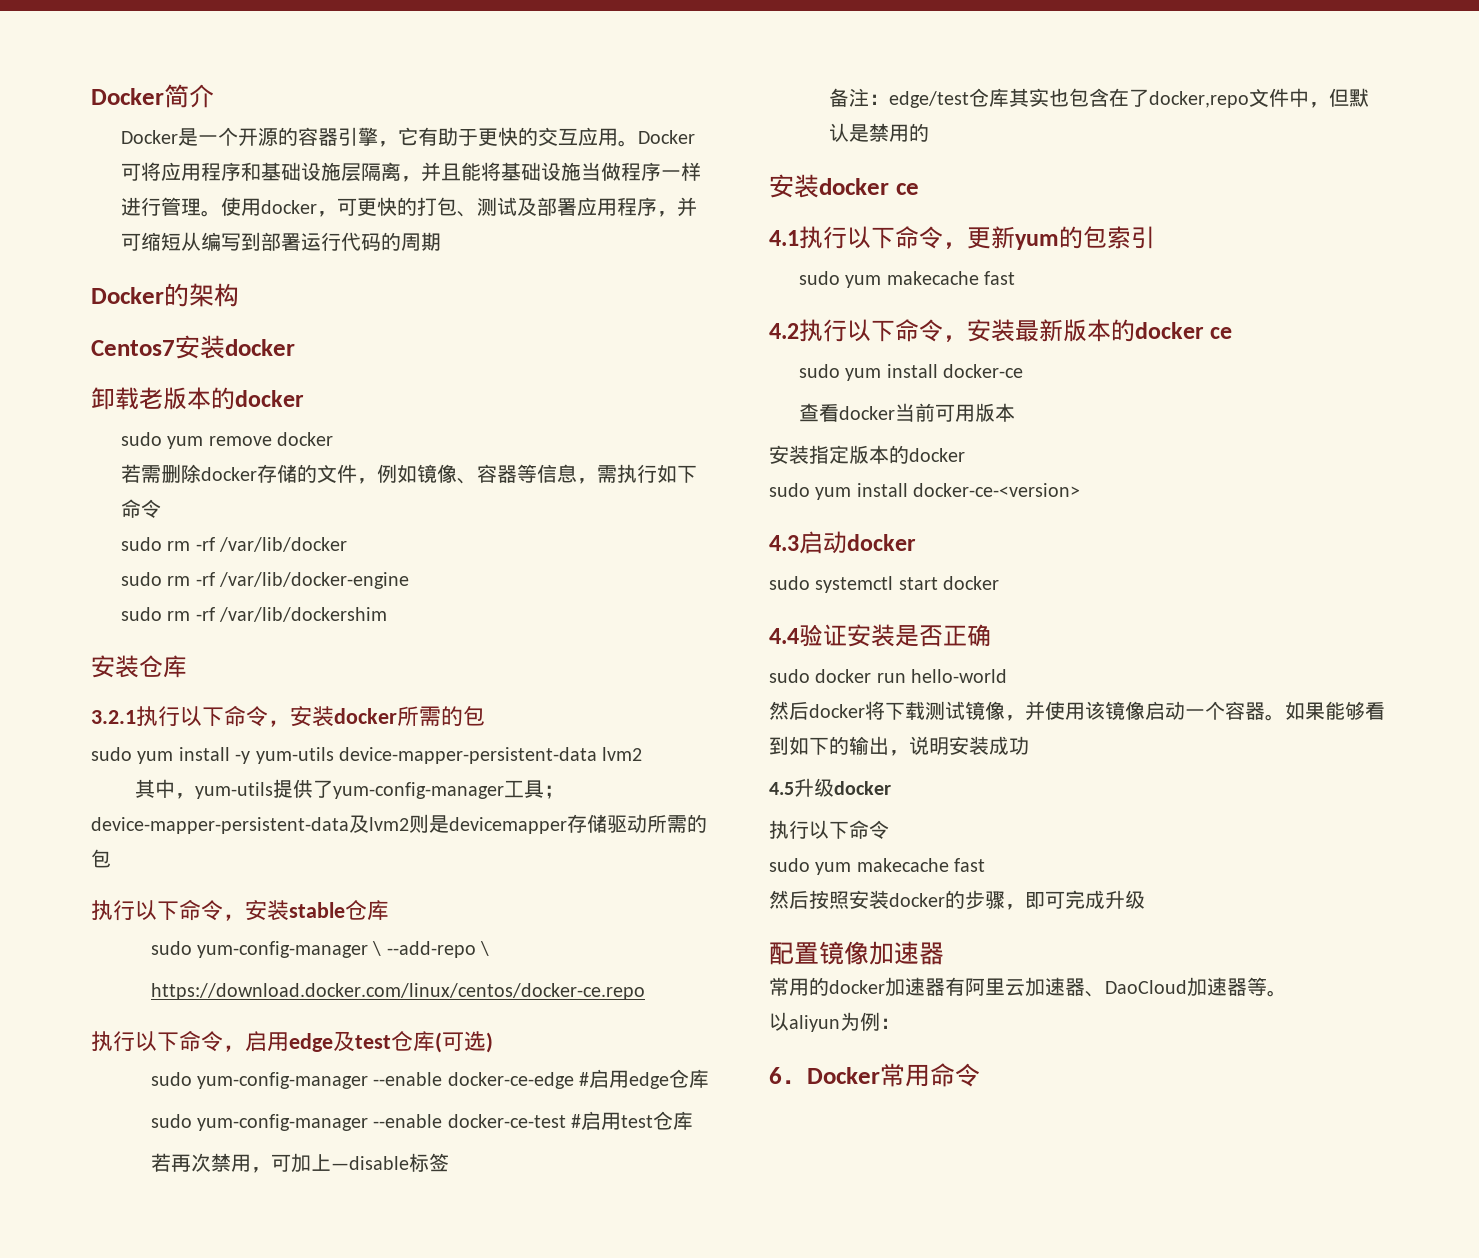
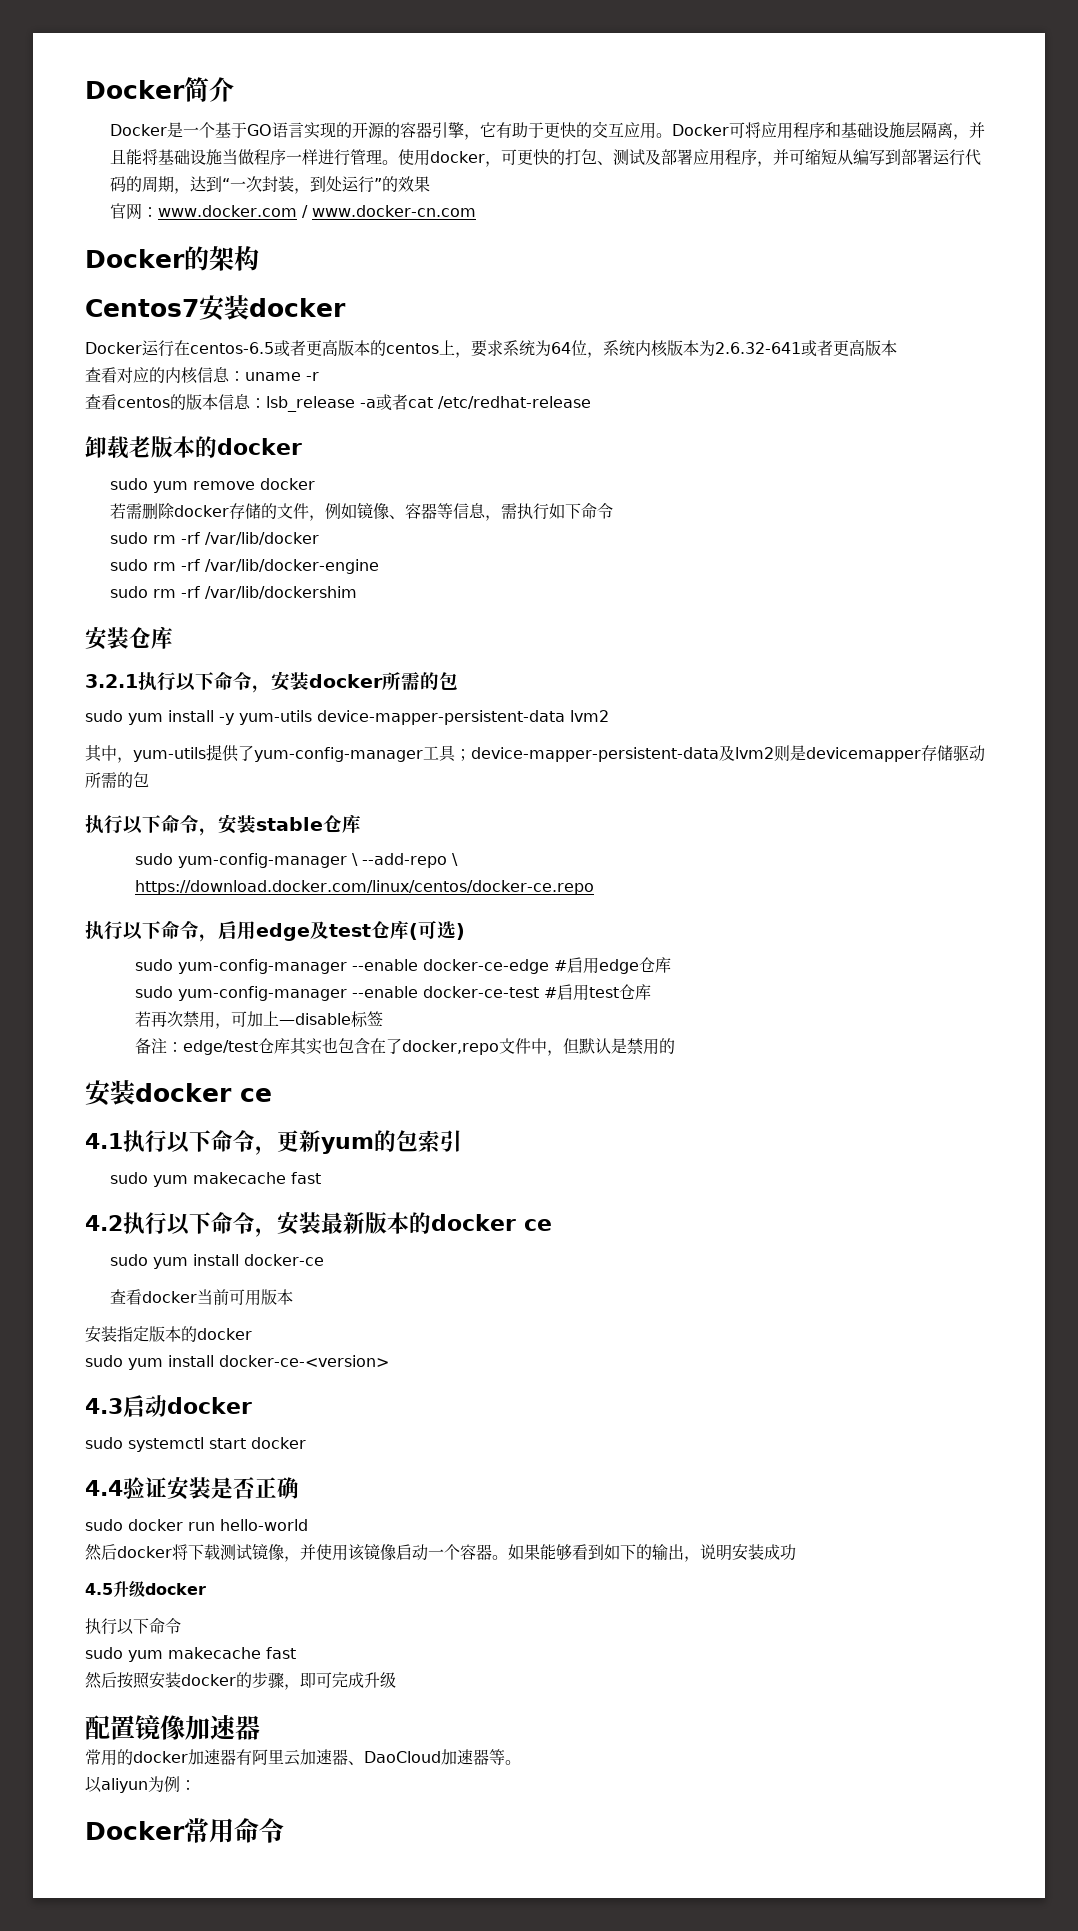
(238, 136) none -> [214,122,352,139] 基于GO语言实现的
(441, 241) none -> [173,176,430,194] [109,203,476,220] ，达到“一次封装，到处运行”的效果 // 官网：www.docker.com / www.docker-cn.com
(295, 347) none -> [85,339,897,358] [85,367,319,384] [85,394,591,412] // Docker运行在centos-6.5或者更高版本的centos上，要求系统为64位，系统内核版本为2.6.32-641或者更高版本 // 查看对应的内核信息：uname -r // 查看centos的版本信息：lsb_release -a或者cat /etc/redhat-release
[769,1067,807,1084] 6． -> (196, 1785) none

